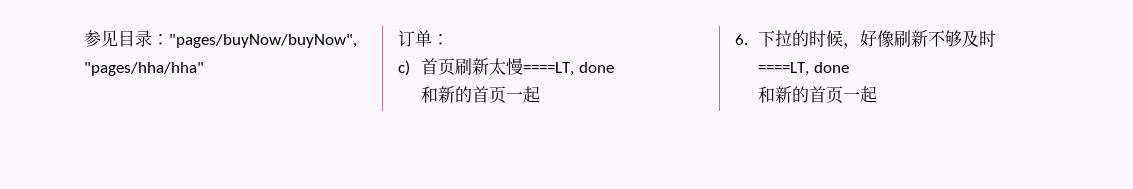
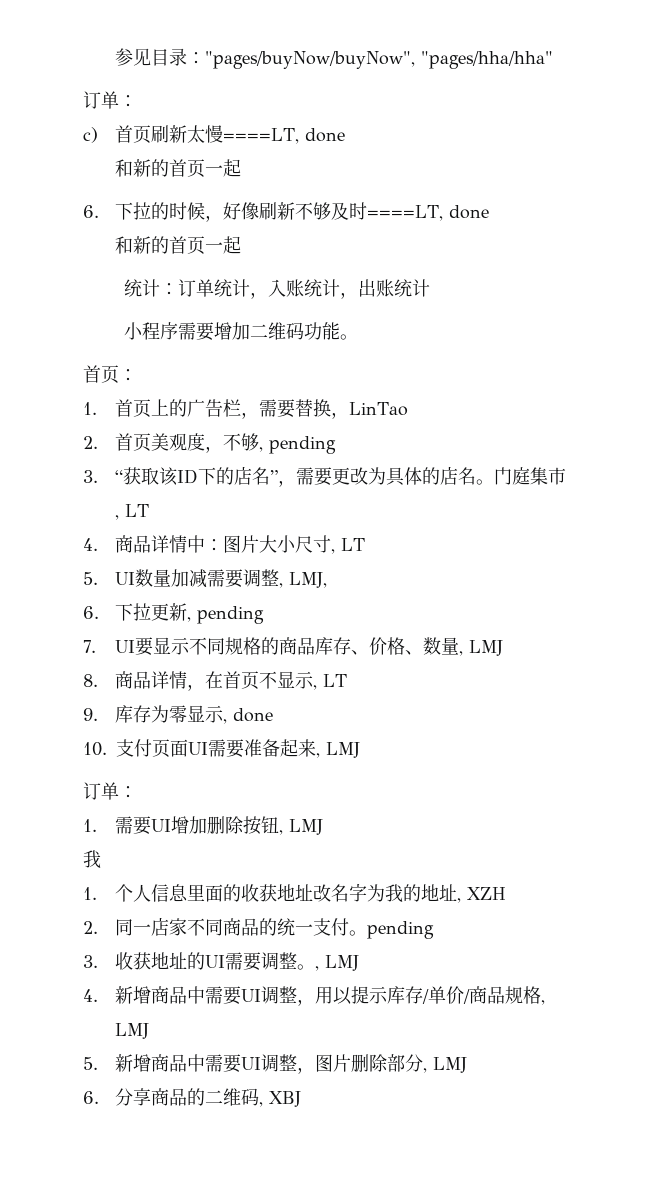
(878, 94) none -> [124,279,431,299] [124,322,359,341] [83,365,137,384] [83,399,409,419] [83,433,337,454] [83,466,567,487] [115,504,150,520] [83,535,366,554] [83,569,328,588] [83,603,265,624] [83,637,504,656] [83,671,348,691] [83,705,274,724] [83,739,360,758] [83,782,137,800] [83,816,324,835] [83,850,101,868] [83,883,507,903] [83,917,435,939] [83,952,360,971] [83,986,546,1006] [115,1023,150,1039] [83,1054,468,1074] [83,1088,302,1107] // 统计：订单统计，入账统计，出账统计 // 小程序需要增加二维码功能。 // 首页： // 1.首页上的广告栏，需要替换，LinTao // 2.首页美观度，不够, pending // 3. “获取该ID下的店名”，需要更改为具体的店名。门庭集市, LT // 4.商品详情中：图片大小尺寸, LT // 5. UI数量加减需要调整, LMJ, // 6.下拉更新, pending // 7. UI要显示不同规格的商品库存、价格、数量, LMJ // 8.商品详情，在首页不显示, LT // 9.库存为零显示, done // 10.支付页面UI需要准备起来, LMJ // 订单： // 1.需要UI增加删除按钮, LMJ // 我 // 1.个人信息里面的收获地址改名字为我的地址, XZH // 2.同一店家不同商品的统一支付。pending // 3.收获地址的UI需要调整。, LMJ // 4.新增商品中需要UI调整，用以提示库存/单价/商品规格, LMJ // 5.新增商品中需要UI调整，图片删除部分, LMJ // 6.分享商品的二维码, XBJ

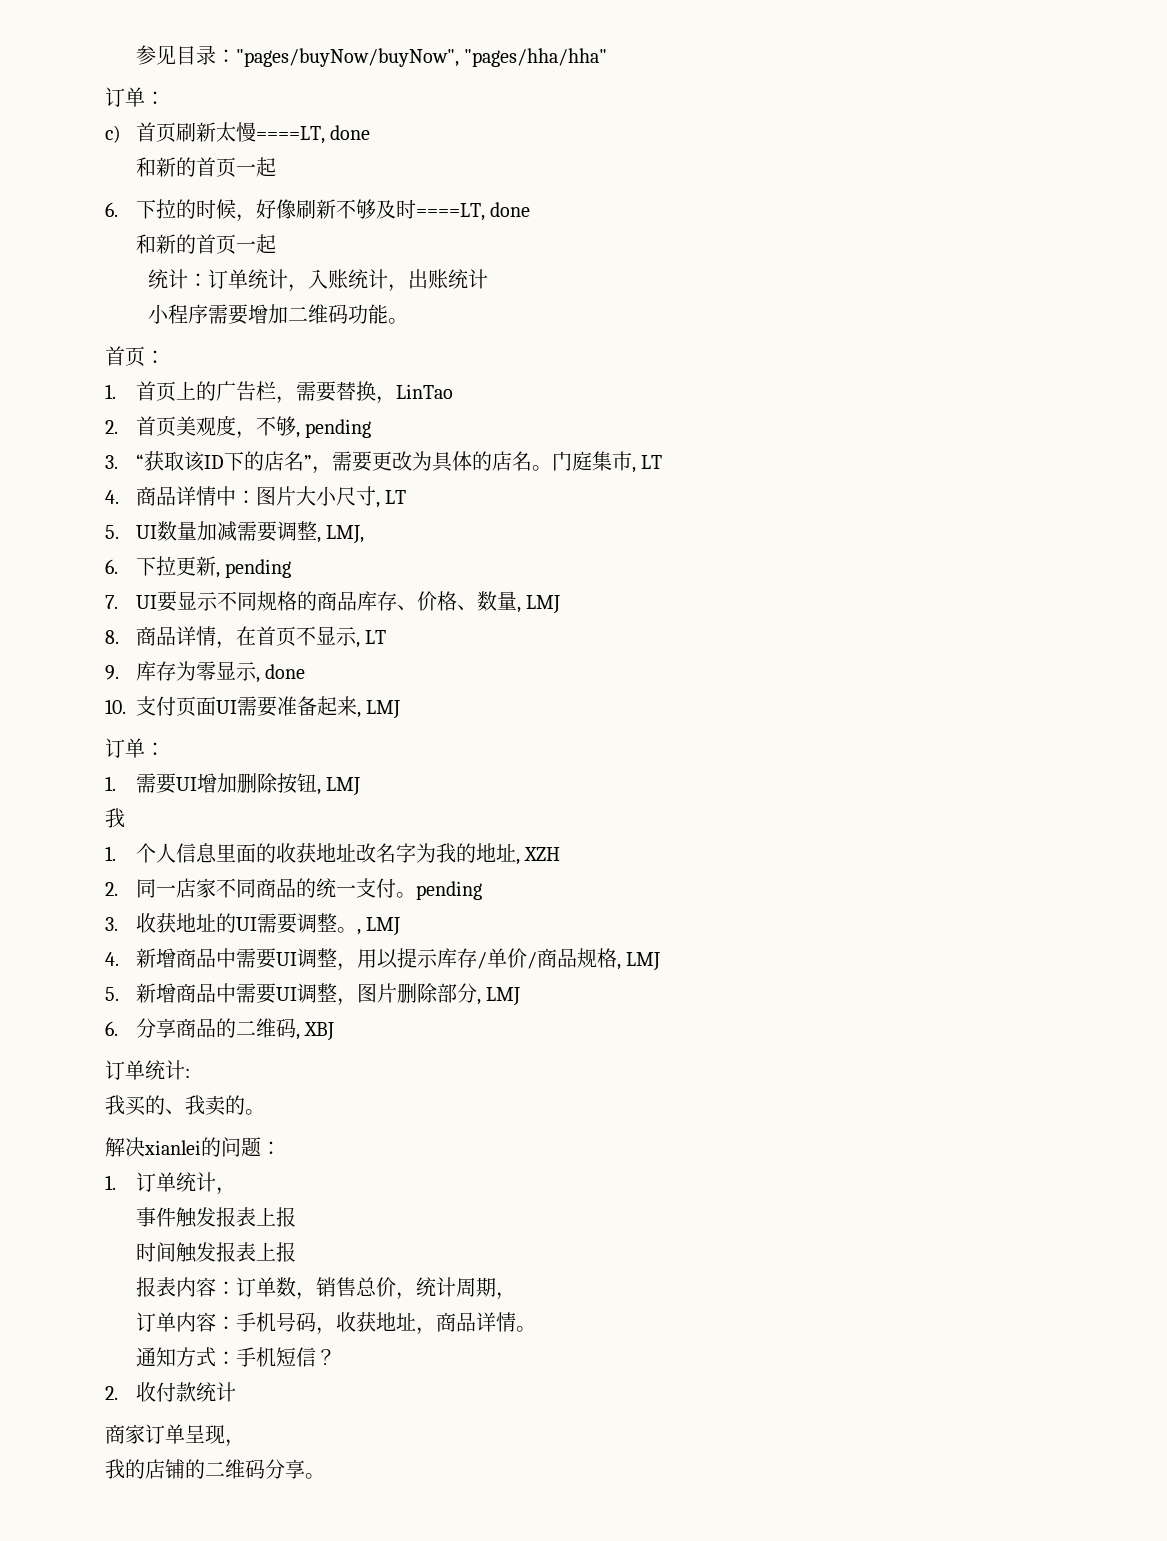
(302, 1099) none -> [105,1060,190,1080] [105,1095,265,1116] [105,1137,281,1157] [105,1172,236,1195] [135,1207,296,1228] [135,1242,296,1263] [135,1277,516,1300] [135,1312,536,1335] [135,1347,336,1367] [105,1382,236,1402] [105,1424,245,1447] [105,1459,325,1479] // 订单统计: // 我买的、我卖的。 // 解决xianlei的问题： // 1.订单统计， // 事件触发报表上报 // 时间触发报表上报 // 报表内容：订单数，销售总价，统计周期， // 订单内容：手机号码，收获地址，商品详情。 // 通知方式：手机短信？ // 2.收付款统计 // 商家订单呈现， // 我的店铺的二维码分享。

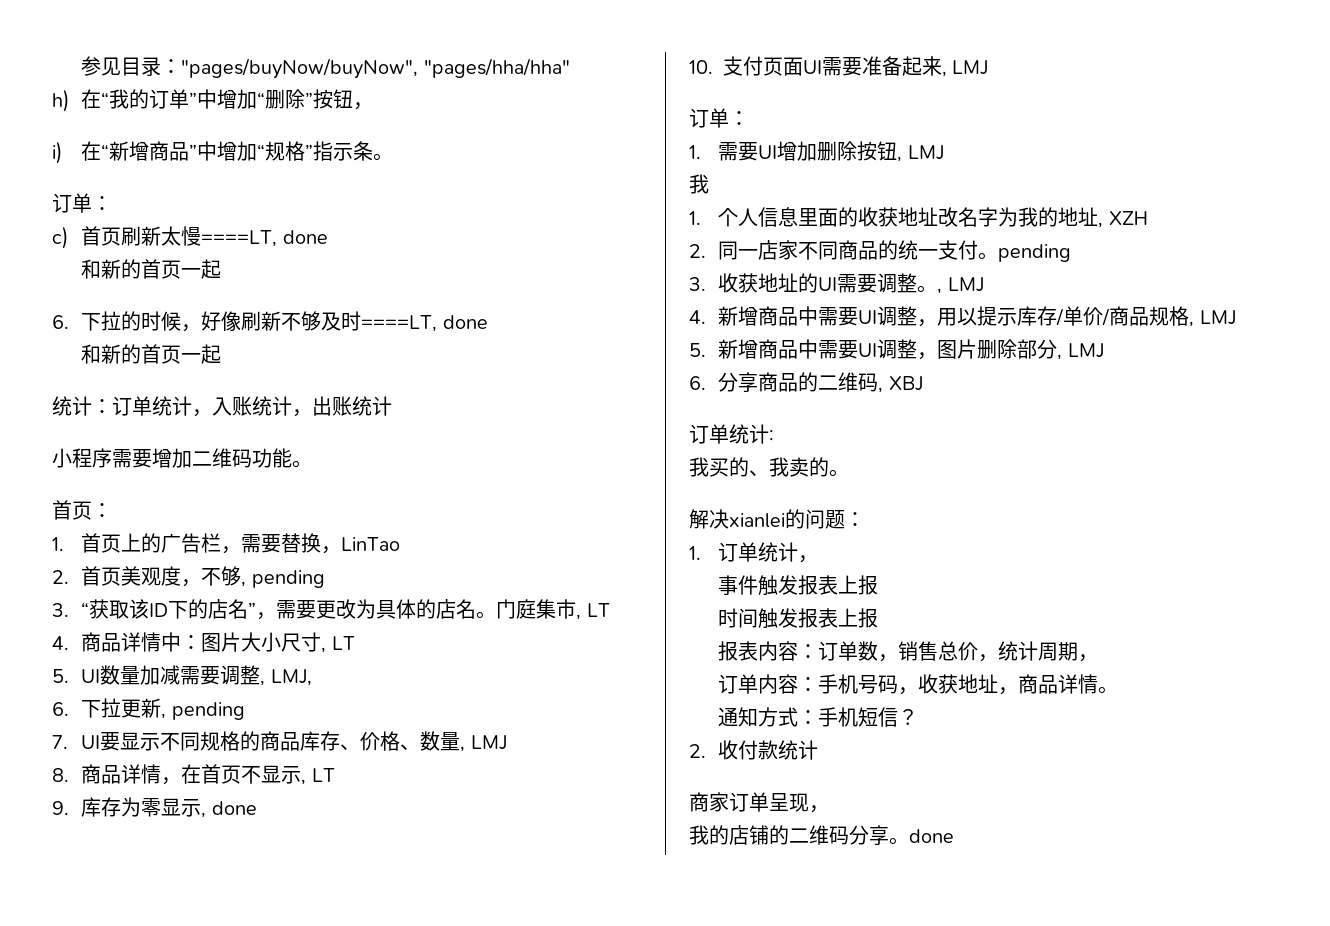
(608, 57) none -> [52,89,374,112] [52,141,394,164] // h)在“我的订单”中增加“删除”按钮， // i)在“新增商品”中增加“规格”指示条。
(325, 1476) none -> [909,829,954,843] done

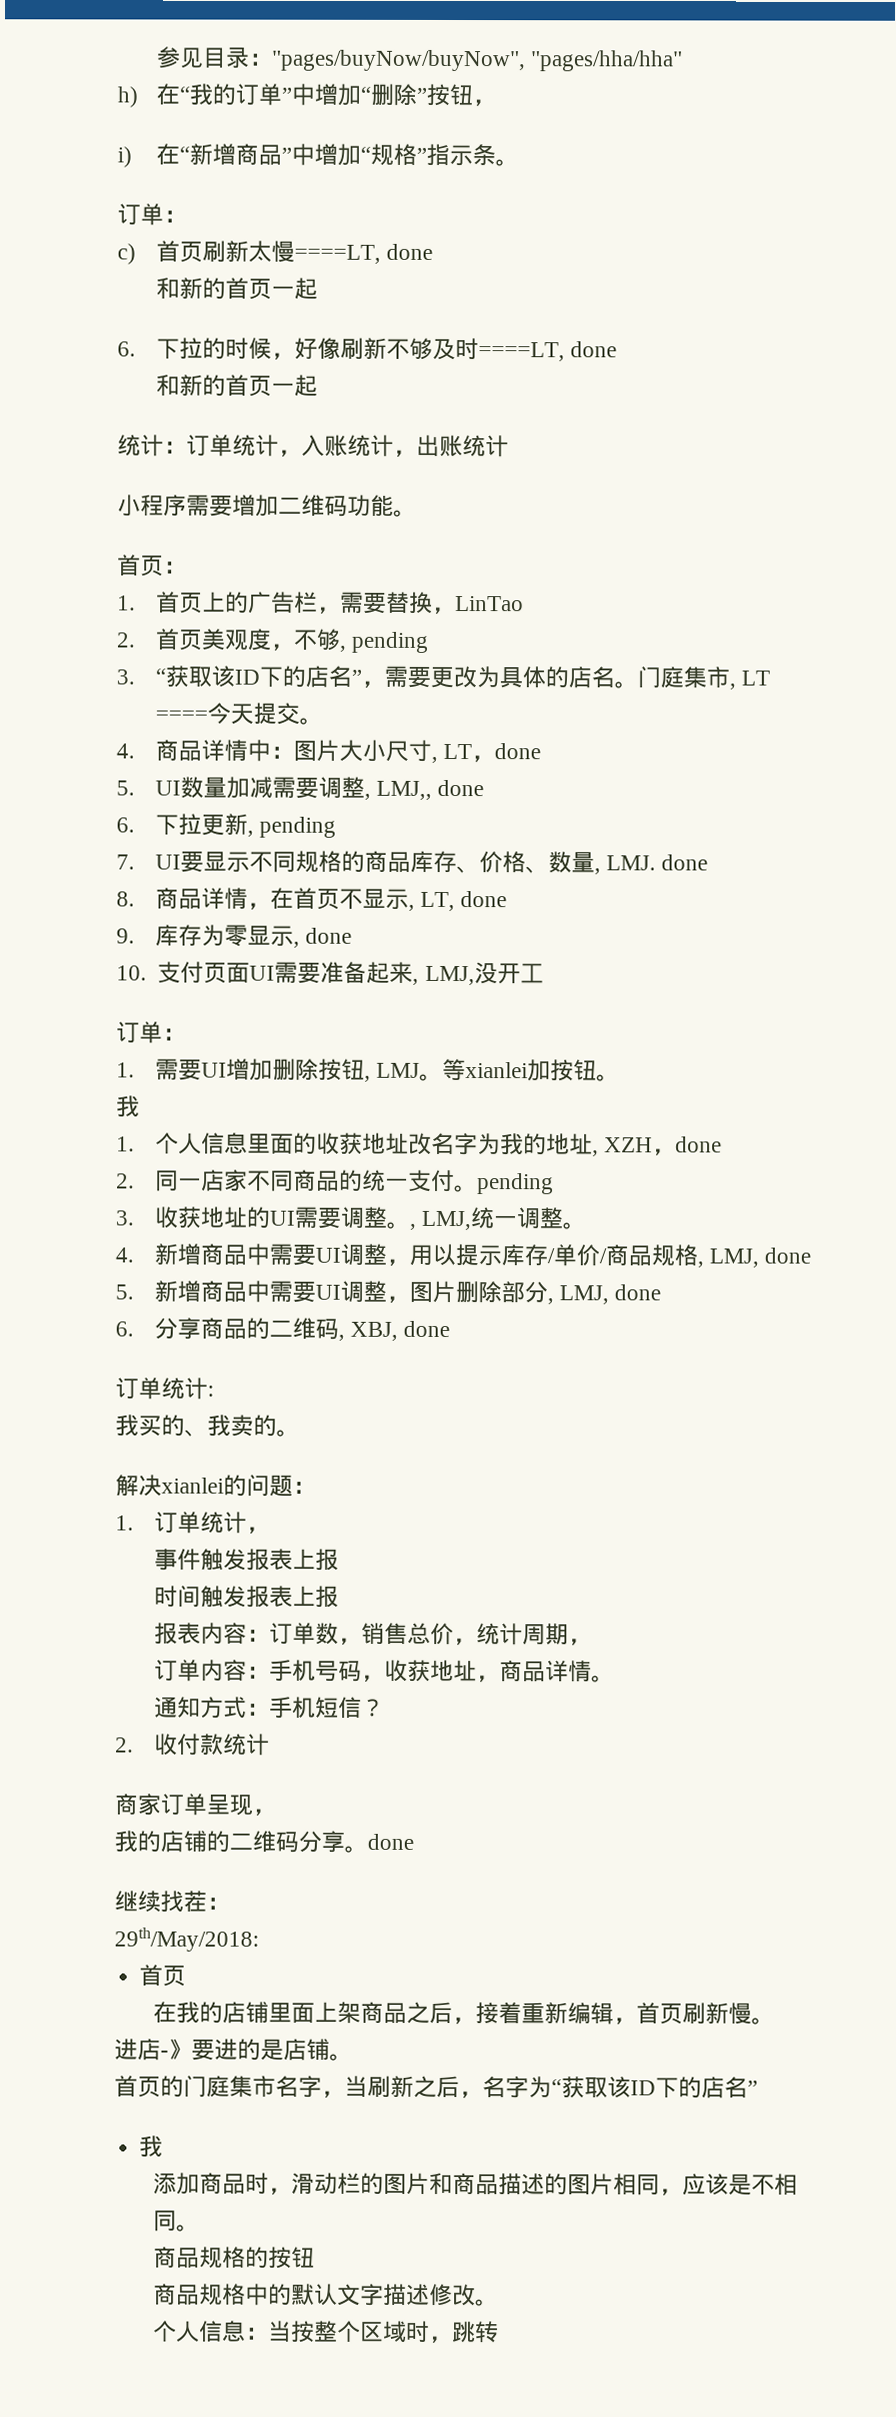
(610, 610) none -> [154,702,323,725] // ====今天提交。
(355, 643) none -> [471,743,542,763] ，done
[270,669,312,686] LMJ, -> [376,779,485,800] LMJ,, done
[470,735,507,750] LMJ -> [606,854,709,871] LMJ. done
[311,768,335,782] LT -> [420,891,508,912] LT, done
[952,60,989,75] LMJ -> [424,962,544,986] LMJ,没开工
(944, 152) none -> [419,1058,621,1082] 。等xianlei加按钮。
(1148, 218) none -> [652,1136,723,1156] ，done
[947,277,984,292] LMJ -> [421,1207,587,1231] LMJ,统一调整。
[1199,310,1236,325] LMJ -> [709,1247,812,1268] LMJ, done
[1067,343,1104,358] LMJ -> [559,1284,662,1305] LMJ, done
[888,376,923,391] XBJ -> [350,1320,451,1341] XBJ, done
(954, 836) none -> [114,1890,230,1913] [114,1927,259,1952] [139,1964,187,1987] [152,2001,775,2025] [114,2038,353,2061] [114,2075,758,2099] [139,2135,164,2158] [152,2172,798,2196] [152,2210,200,2232] [152,2246,315,2269] [152,2283,499,2307] [152,2320,499,2344] // 继续找茬： // 29th/May/2018: // 首页 // 在我的店铺里面上架商品之后，接着重新编辑，首页刷新慢。 // 进店-》要进的是店铺。 // 首页的门庭集市名字，当刷新之后，名字为“获取该ID下的店名” // 我 // 添加商品时，滑动栏的图片和商品描述的图片相同，应该是不相同。 // 商品规格的按钮 // 商品规格中的默认文字描述修改。 // 个人信息：当按整个区域时，跳转

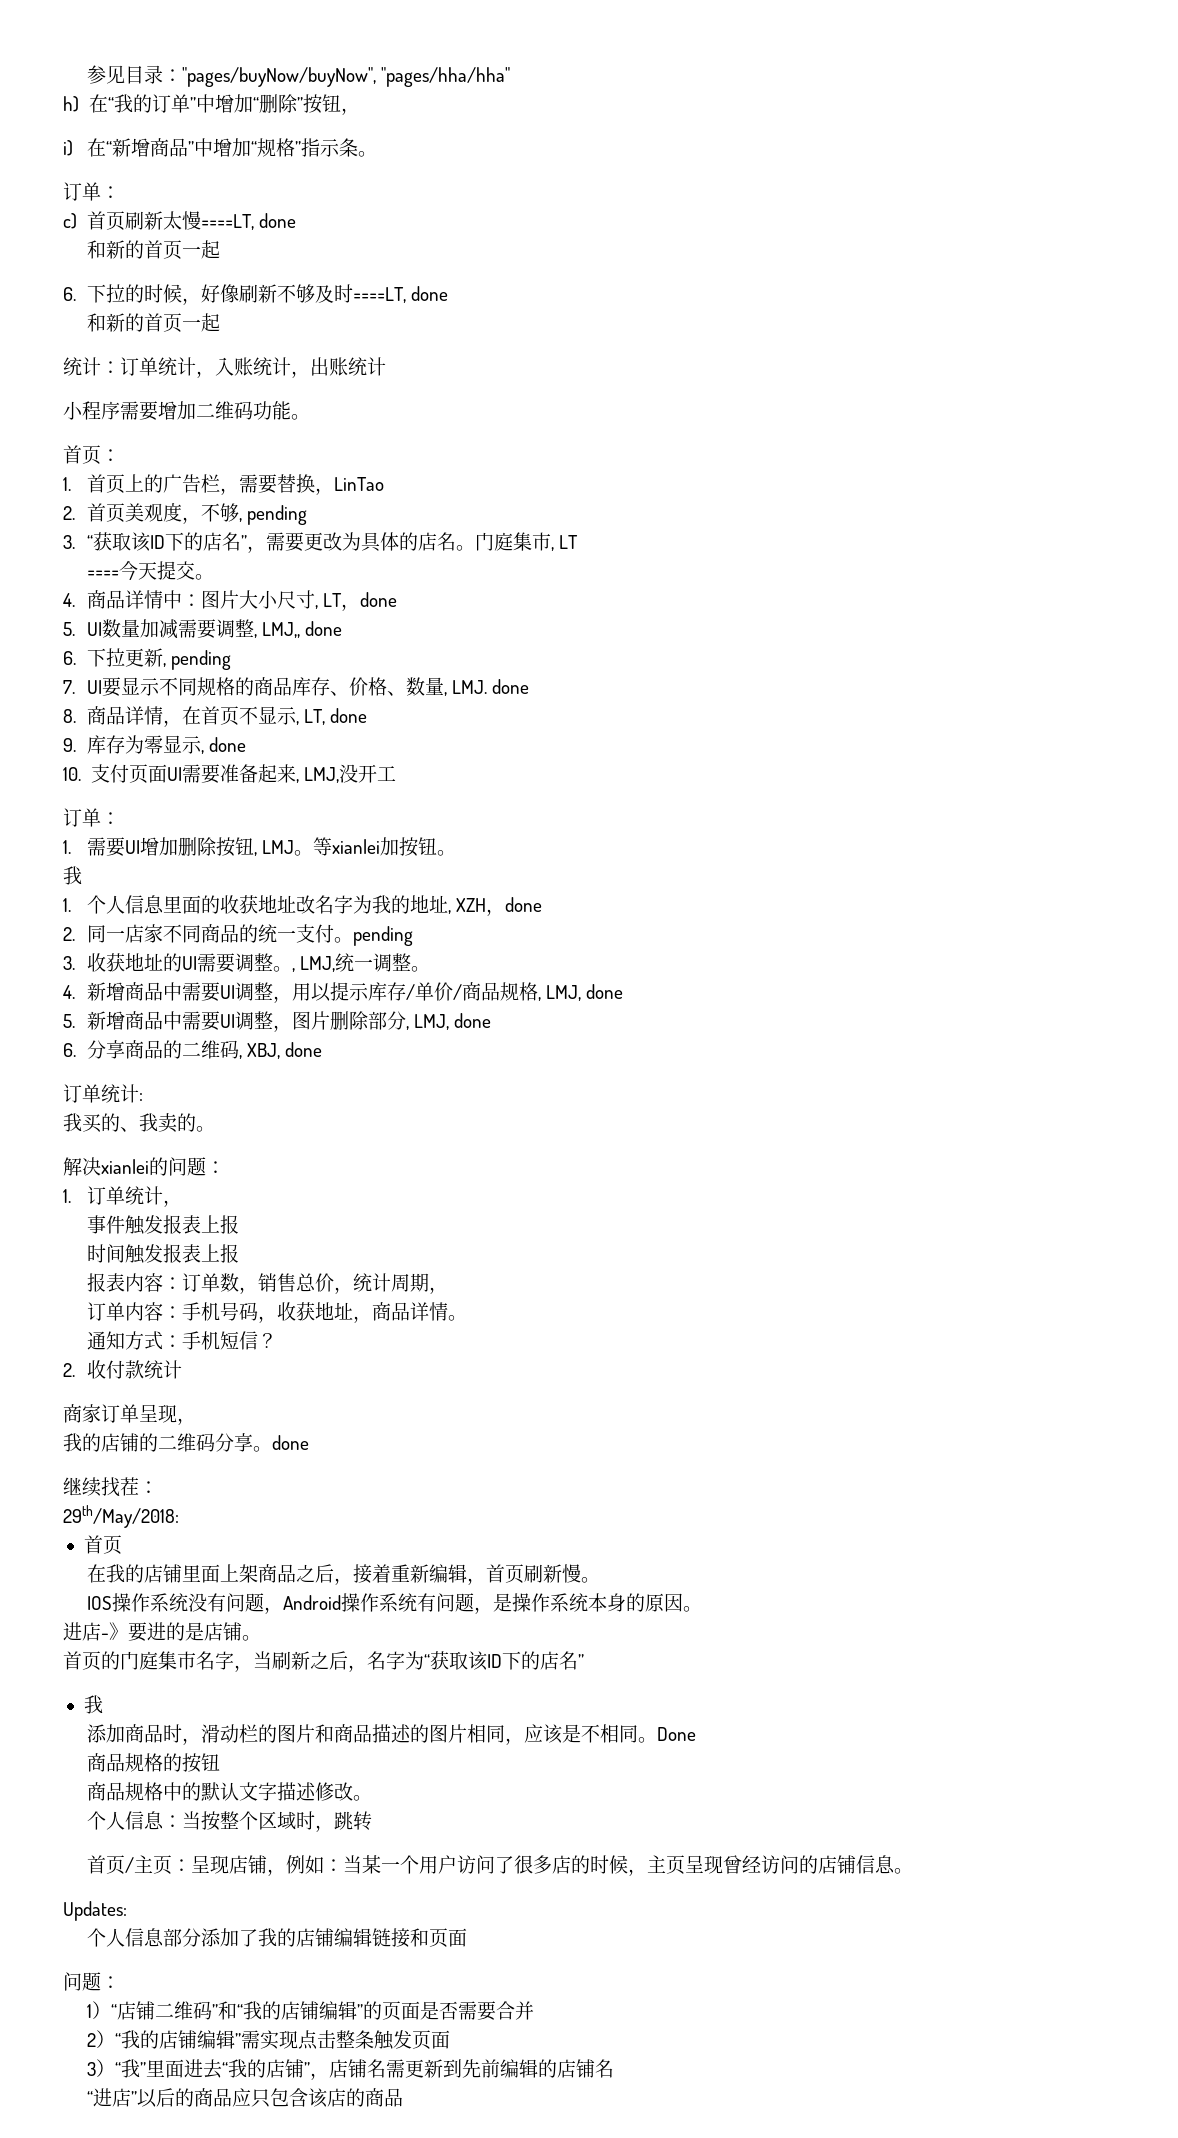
(775, 2021) none -> [86,1593,702,1614] // IOS操作系统没有问题，Android操作系统有问题，是操作系统本身的原因。
(200, 2228) none -> [656,1727,696,1741] Done
(499, 2332) none -> [86,1855,913,1876] [63,1901,127,1921] [86,1928,467,1948] [63,1972,120,1991] [86,2001,534,2021] [86,2030,450,2050] [86,2059,614,2080] [86,2088,403,2108] // 首页/主页：呈现店铺，例如：当某一个用户访问了很多店的时候，主页呈现曾经访问的店铺信息。 // Updates: // 个人信息部分添加了我的店铺编辑链接和页面 // 问题： // 1）“店铺二维码”和“我的店铺编辑”的页面是否需要合并 // 2）“我的店铺编辑”需实现点击整条触发页面 // 3）“我”里面进去“我的店铺”，店铺名需更新到先前编辑的店铺名 // “进店”以后的商品应只包含该店的商品

